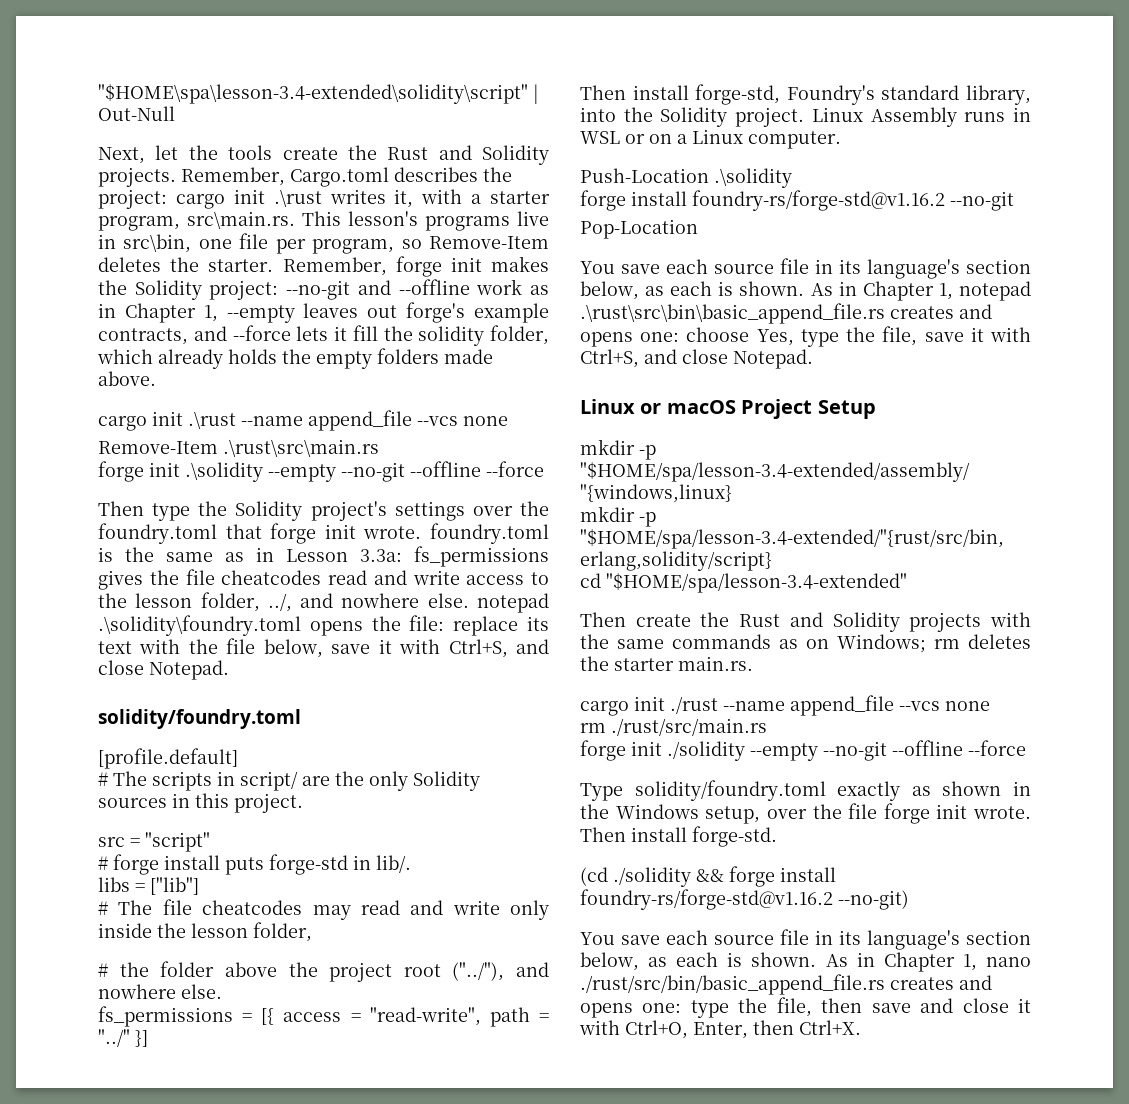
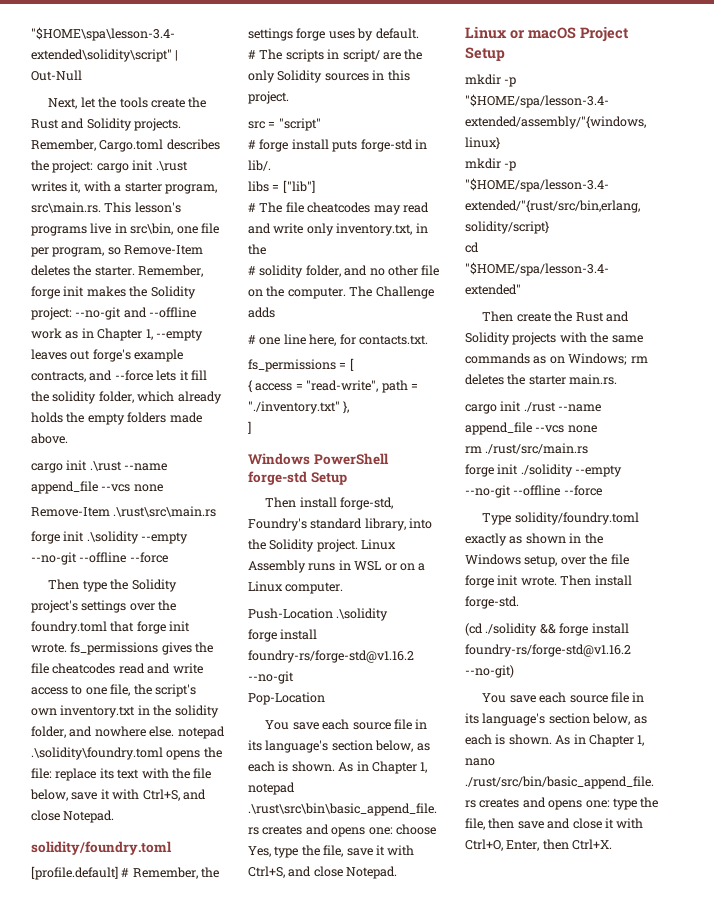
[430,523,549,544] [98,547,402,562] foundry.toml is the same as in Lesson 3.3a: -> (67, 648) none
[98,592,292,612] the lesson folder, ../, -> [85,684,196,697] [31,705,219,718] [31,726,66,738] one file, the script's own inventory.txt in the solidity folder,
(238, 758) none -> [121,867,220,879] [248,28,419,41] # Remember, the settings forge uses by default.
[98,922,312,942] [98,961,549,982] [98,984,222,999] inside the lesson folder, // # the folder above the project root ("../"), and nowhere else. -> [336,223,428,236] [248,244,266,255] [248,265,440,278] [248,286,434,299] [248,307,275,318] [248,334,428,346] inventory.txt, in the // # solidity folder, and no other file on the computer. The Challenge adds // # one line here, for contacts.txt.
[261,1008,275,1025] [{ -> [349,358,354,371] [248,380,253,393] [ // {
[98,1029,148,1047] "../" }] -> [248,401,350,414] [248,421,251,434] [248,453,389,465] [248,471,347,485] "./inventory.txt" }, // ] // Windows PowerShell forge-std Setup

